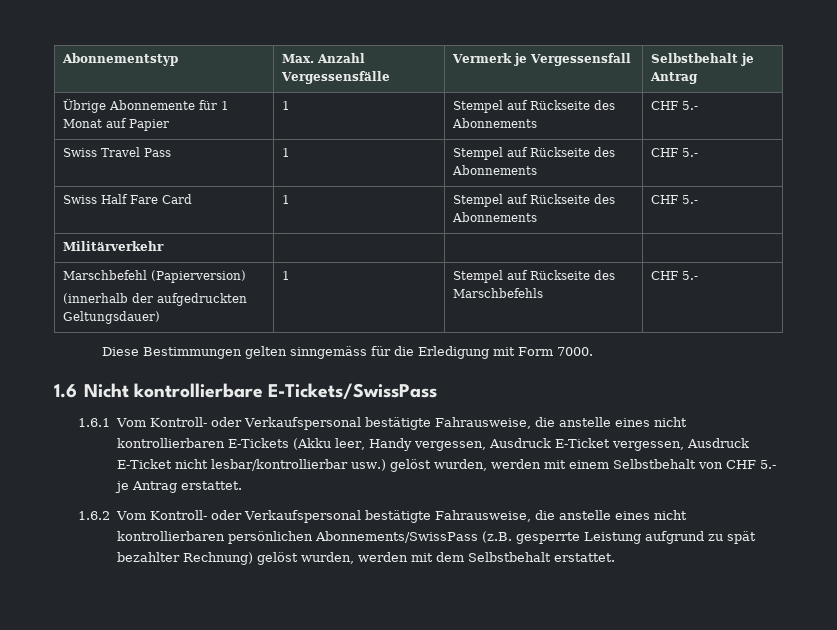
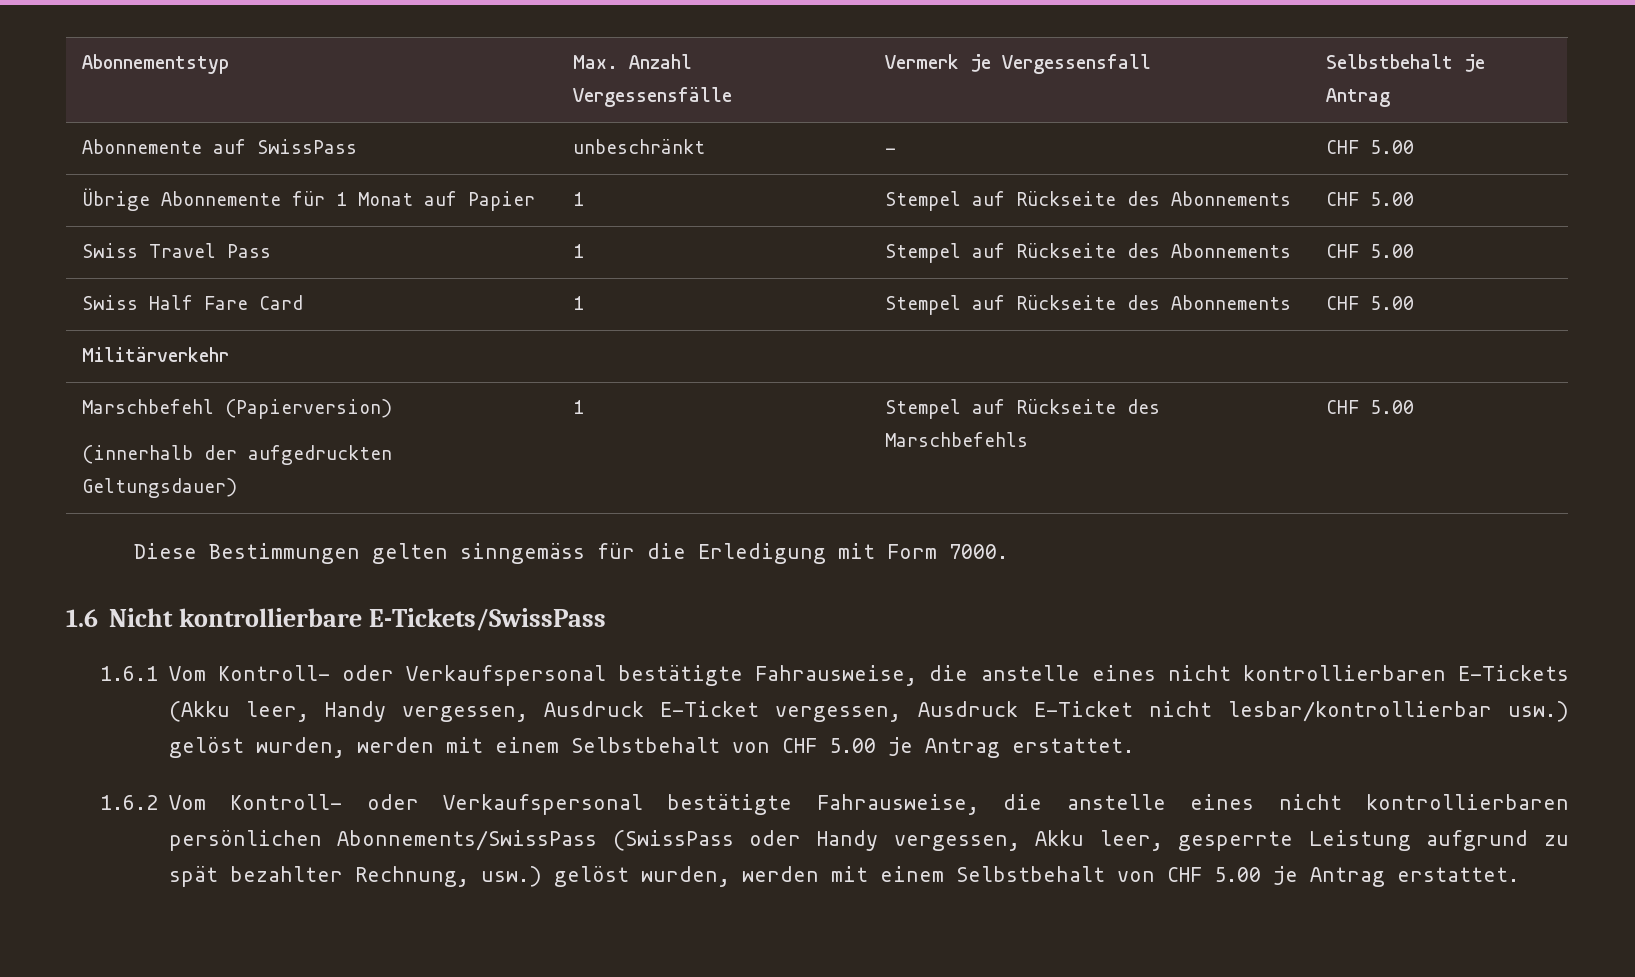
(699, 78) none -> [82,139,358,154] [573,139,706,154] [885,148,897,154] [1326,140,1415,154] // Abonnemente auf SwissPass | unbeschränkt | - | CHF 5.00
[682,101,699,110] 5.- -> [1370,192,1415,206] 5.00
[682,148,699,157] 5.- -> [1370,244,1415,258] 5.00
[682,195,699,204] 5.- -> [1370,296,1415,310] 5.00
[682,271,699,280] 5.- -> [1370,400,1415,414] 5.00
[759,460,776,469] 5.- -> [828,738,876,753] 5.00
[481,531,512,543] (z.B. -> [612,830,1163,851] (SwissPass oder Handy vergessen, Akku leer,
[182,552,551,565] Rechnung) gelöst wurden, werden mit dem Selbstbehalt -> [354,866,1385,887] Rechnung, usw.) gelöst wurden, werden mit einem Selbstbehalt von CHF 5.00 je Antrag

